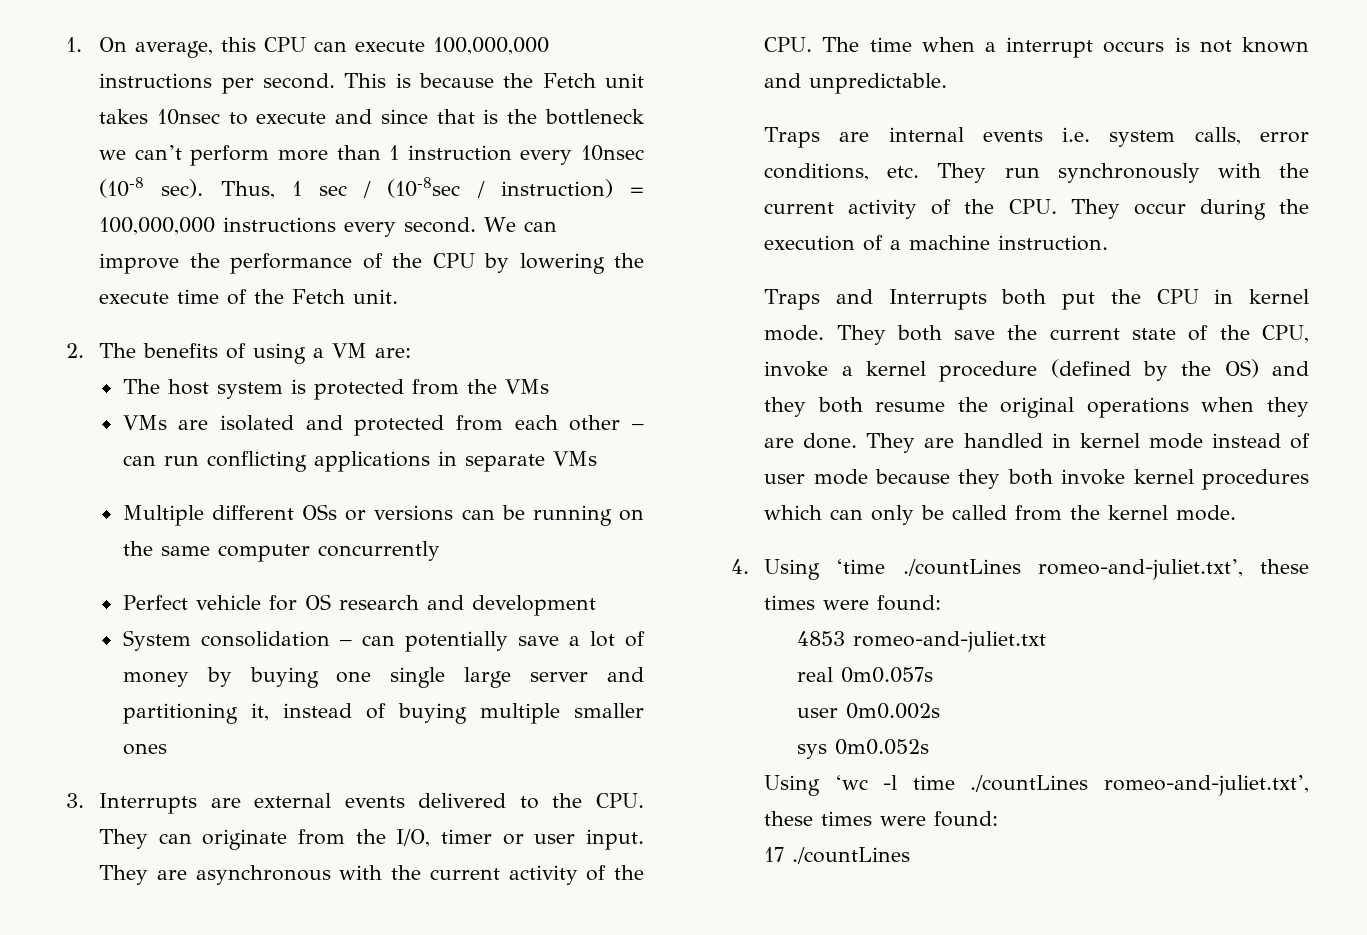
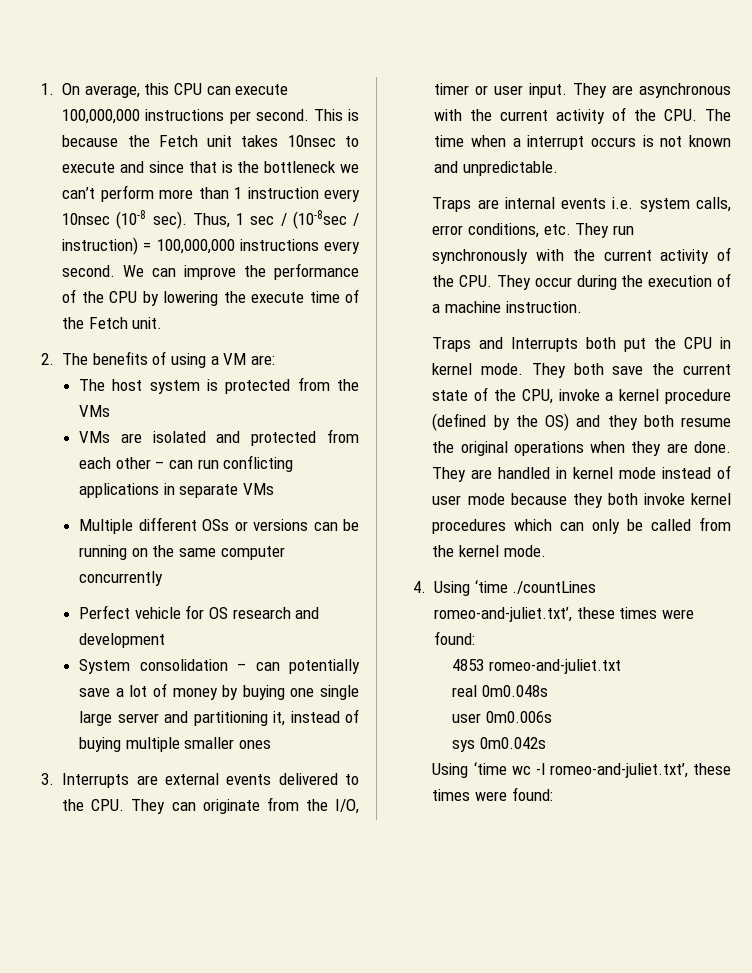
[841,667,934,683] [797,703,941,719] 0m0.057s // user 0m0.002s -> [481,685,548,697] [452,711,552,723] 0m0.048s // user 0m0.006s
[835,739,930,755] [764,775,1309,796] [764,811,999,827] [764,847,911,864] 0m0.052s // Using ‘wc -l time ./countLines romeo-and-juliet.txt’, these times were found: // 17 ./countLines -> [479,737,546,749] [432,762,731,778] [432,787,553,801] 0m0.042s // Using ‘time wc -l romeo-and-juliet.txt’, these times were found:

